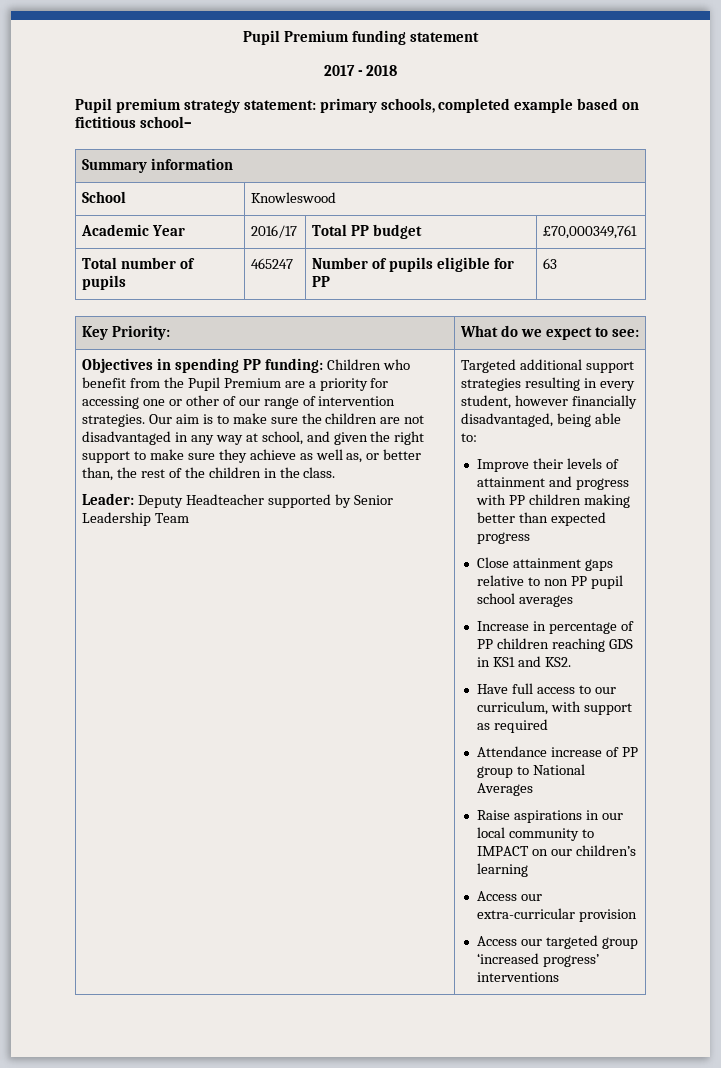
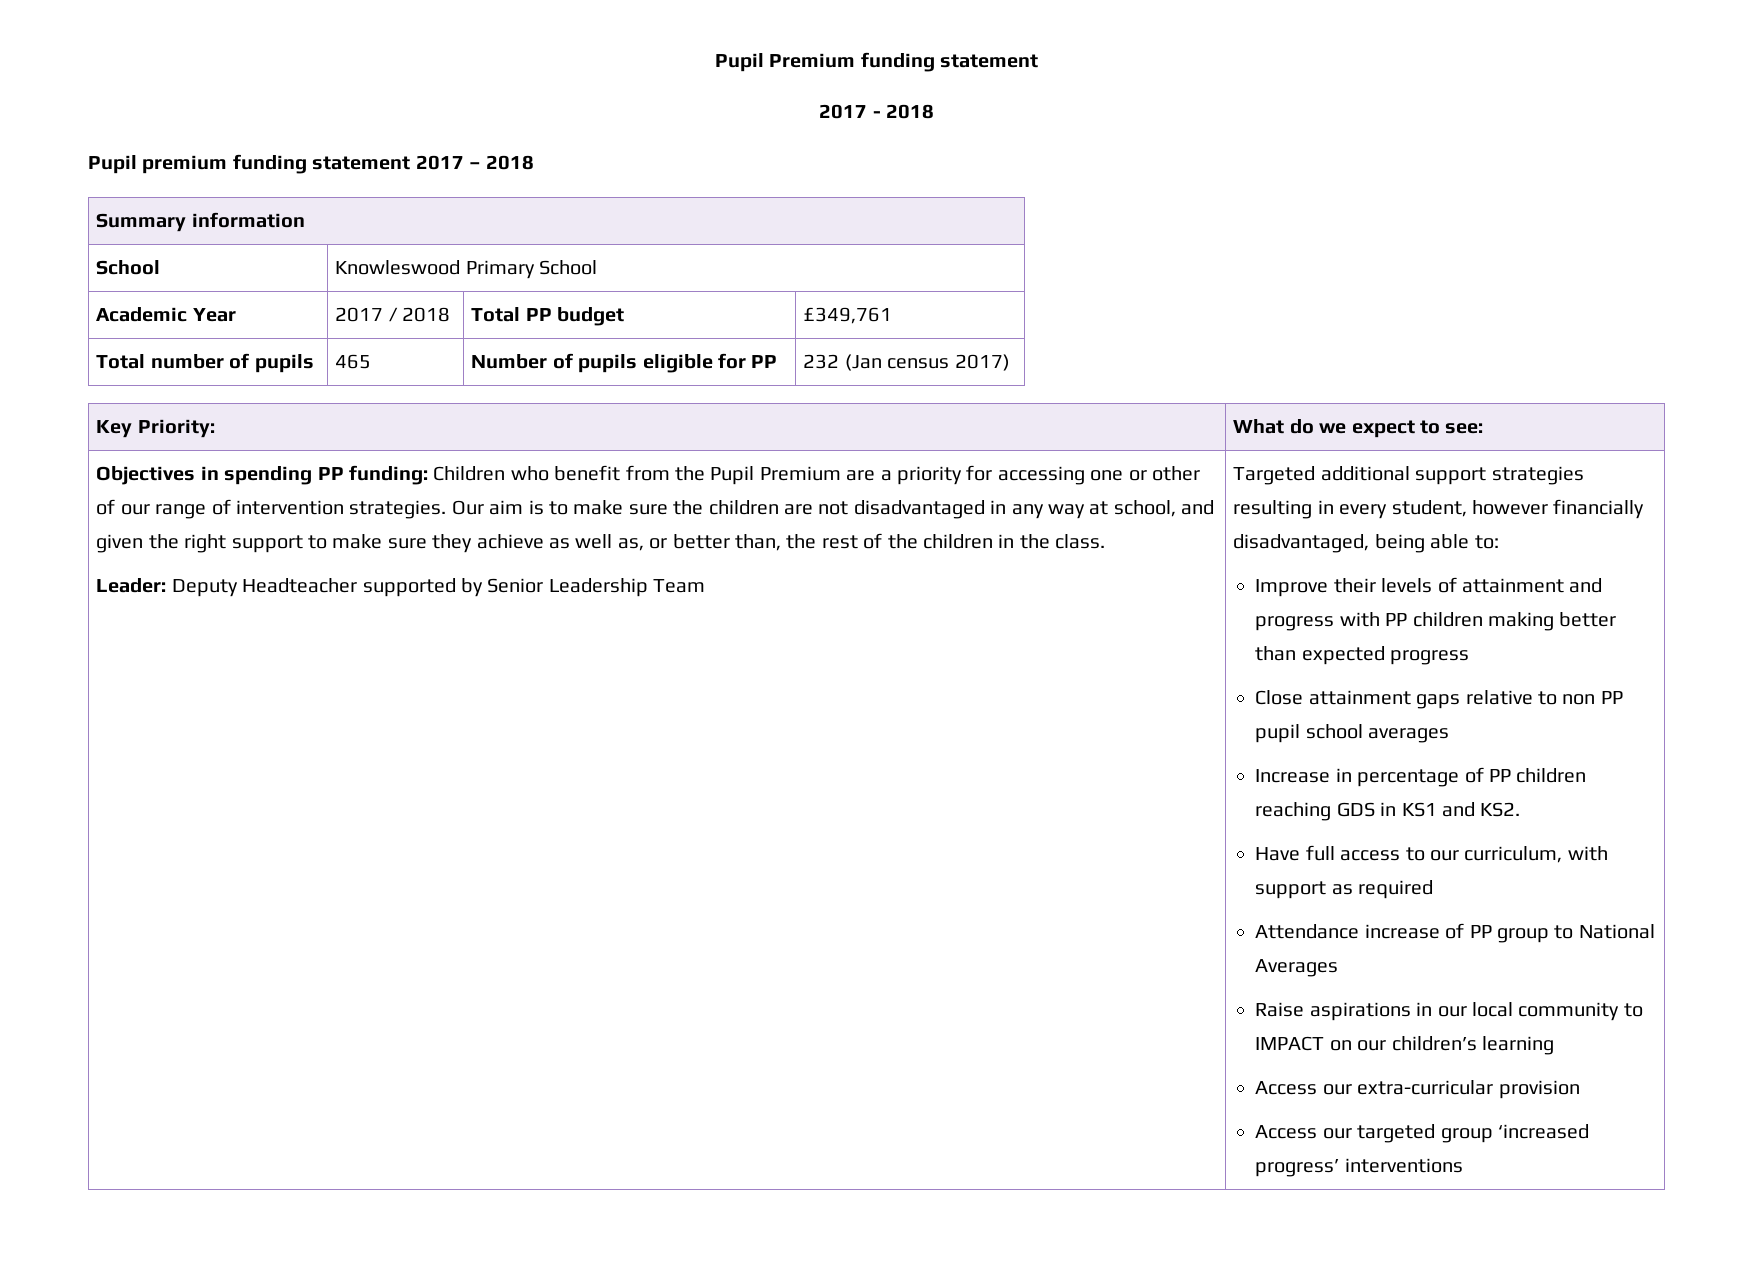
[183,98,640,113] [75,116,192,128] strategy statement: primary schools, completed example based on fictitious school– -> [232,154,535,174] funding statement 2017 – 2018
(337, 197) none -> [465,260,598,279] Primary School
[251,225,298,238] 2016/17 -> [335,307,451,322] 2017 / 2018
[543,225,638,239] £70,000349,761 -> [803,307,893,324] £349,761
[251,258,294,269] 465247 -> [335,354,372,369] 465
[543,258,558,269] 63 -> [803,354,1010,371] 232 (Jan census 2017)

